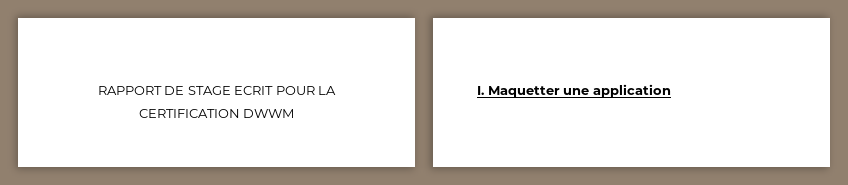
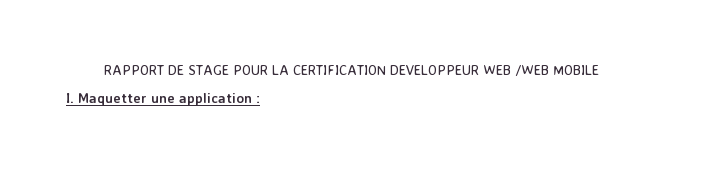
[234,86,274,95] ECRIT -> (229, 70) none
[243,109,295,118] DWWM -> [389,65,599,76] DEVELOPPEUR WEB /WEB MOBILE
(671, 91) none -> [256,96,260,103] :

